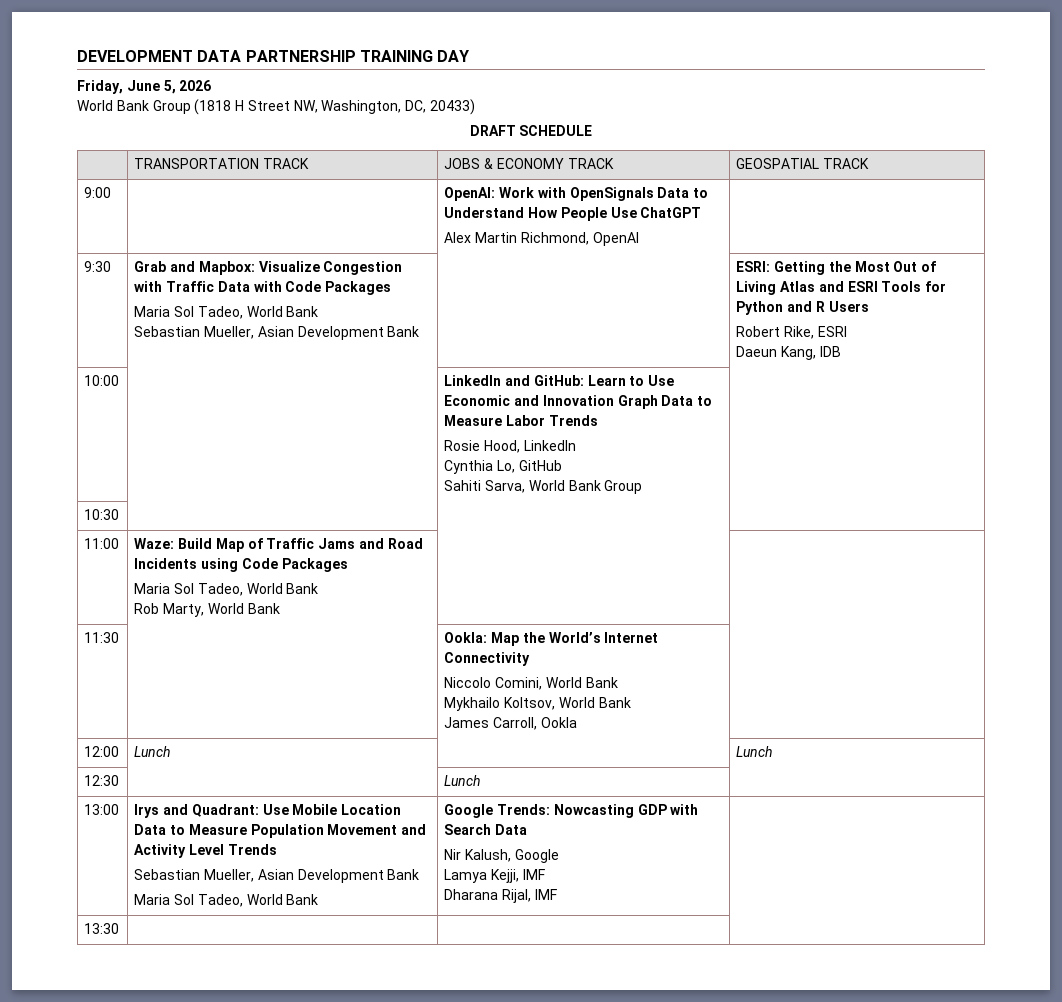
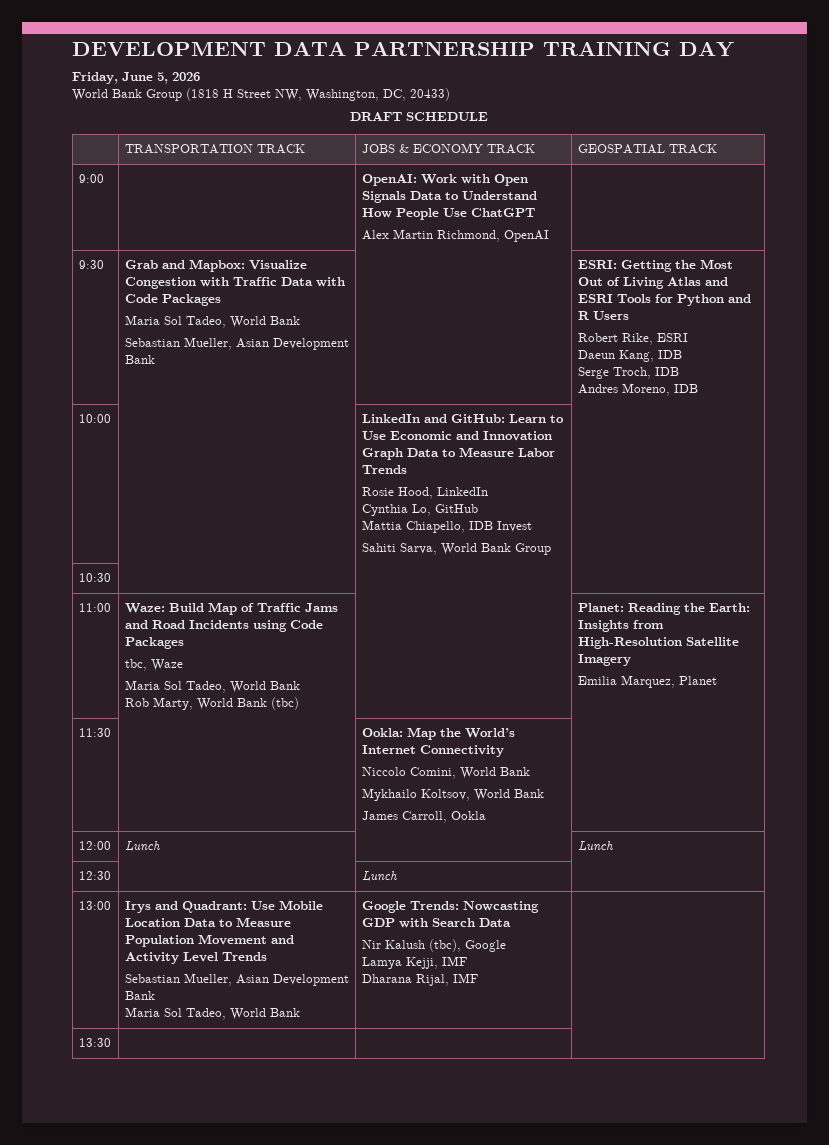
[569,187,654,201] OpenSignals -> [493,174,528,186] [361,191,406,203] Open Signals
(841, 351) none -> [577,367,679,379] [577,383,698,396] // Serge Troch, IDB // Andres Moreno, IDB
(562, 465) none -> [361,520,532,533] // Mattia Chiapello, IDB Invest
(348, 565) none -> [124,659,183,671] // tbc, Waze
(280, 608) | | -> [270,697,299,710] [577,603,750,615] [577,620,664,632] [577,637,739,649] [577,654,631,666] [577,675,717,688] (tbc) | | Planet: Reading the Earth: Insights from High-Resolution Satellite Imagery // Emilia Marquez, Planet
[465,849,512,862] Kalush, -> [384,939,461,952] Kalush (tbc),

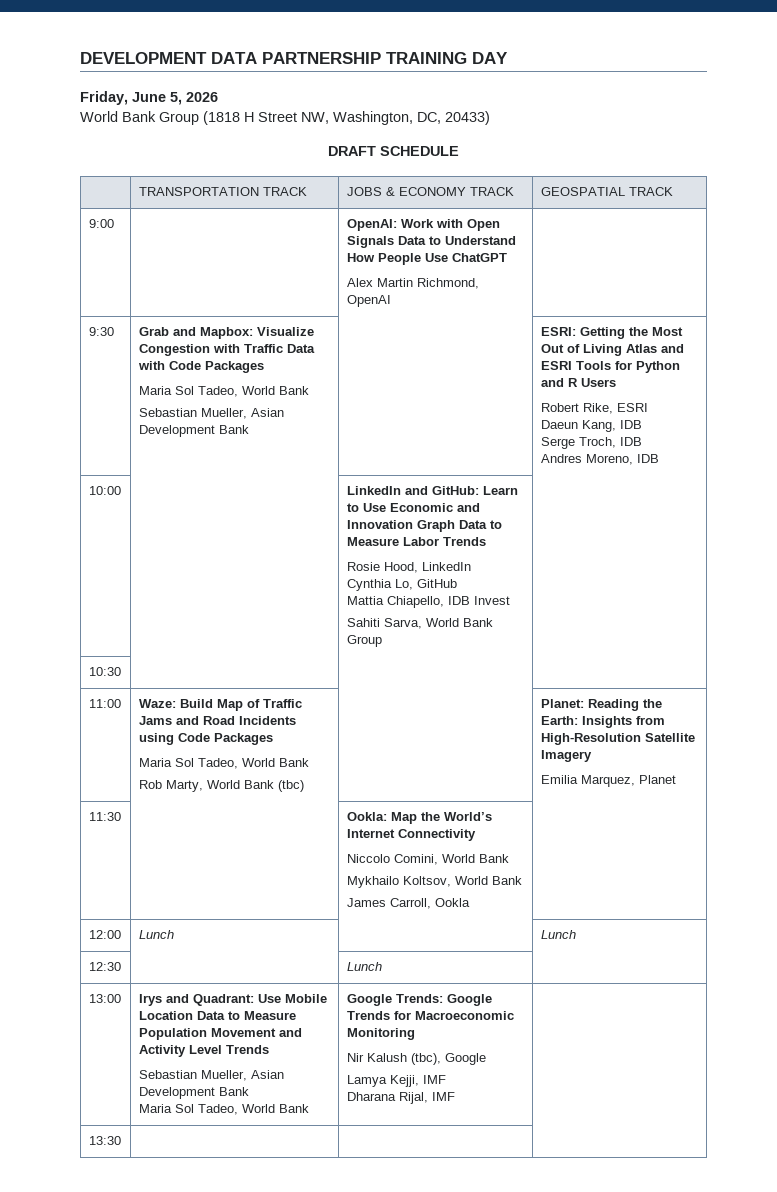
[124,659,183,671] // tbc, Waze -> (273, 739) none
[462,901,539,913] [361,918,511,928] Nowcasting GDP with Search Data -> [446,994,492,1006] [346,1011,514,1020] [346,1028,415,1040] Google Trends for Macroeconomic Monitoring

